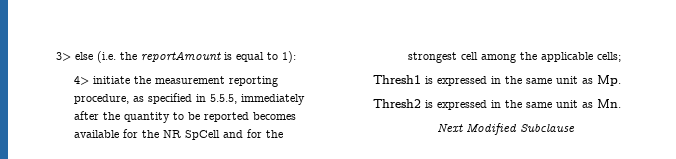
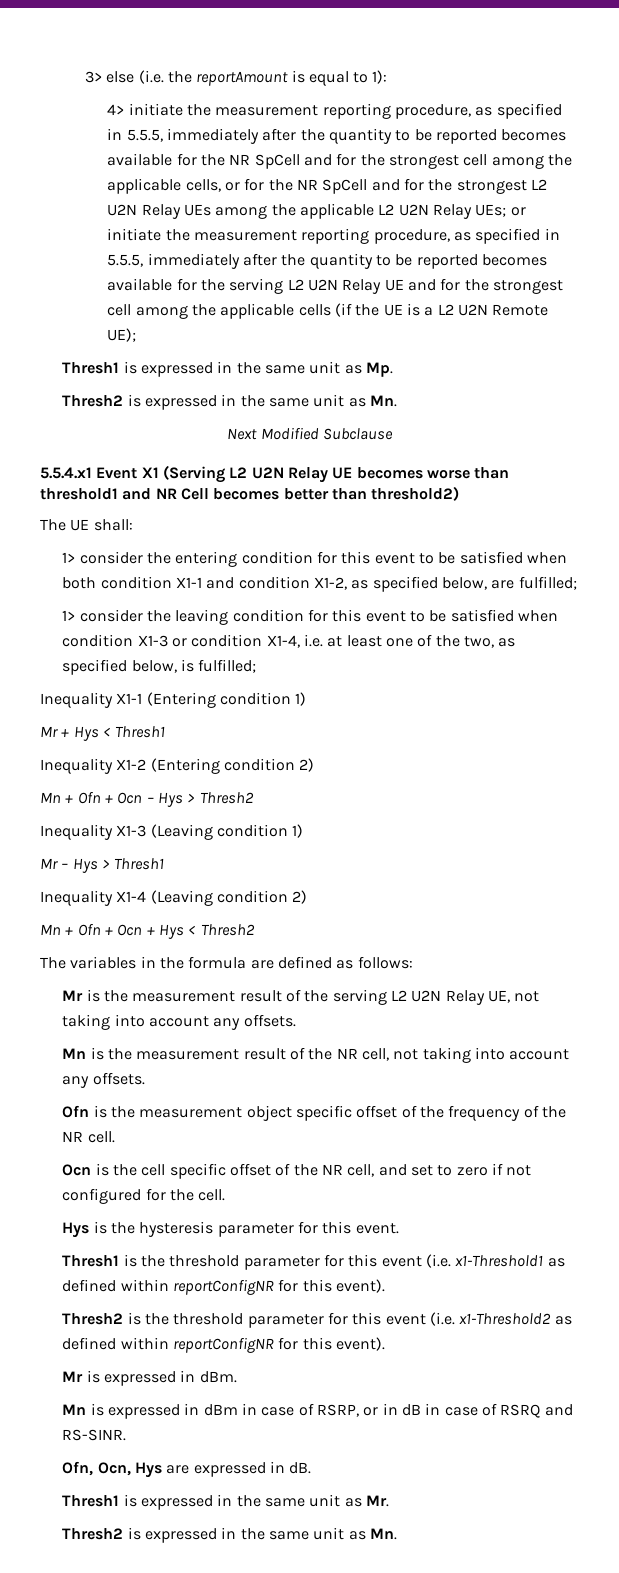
[597,52,622,62] cells; -> [185,178,547,194] [107,203,526,219] [107,228,560,244] [107,253,547,269] [107,278,563,294] [107,303,549,319] [107,328,137,342] cells, or for the NR SpCell and for the strongest L2 U2N Relay UEs among the applicable L2 U2N Relay UEs; or initiate the measurement reporting procedure, as specified in 5.5.5, immediately after the quantity to be reported becomes available for the serving L2 U2N Relay UE and for the strongest cell among the applicable cells (if the UE is a L2 U2N Remote UE);
(575, 127) none -> [40,465,510,483] [40,486,460,501] [40,519,133,531] [62,551,567,567] [62,576,577,592] [62,609,558,625] [62,634,516,648] [62,659,257,675] [40,692,307,708] [40,726,166,741] [40,758,315,774] [40,791,254,807] [40,824,304,840] [40,858,165,873] [40,890,308,906] [40,923,255,939] [40,956,413,969] [62,989,540,1005] [62,1014,296,1030] [62,1047,570,1063] [62,1072,145,1088] [62,1105,566,1121] [62,1131,115,1143] [62,1163,532,1179] [62,1188,226,1204] [62,1221,399,1238] [62,1254,565,1270] [62,1279,386,1295] [62,1312,572,1328] [62,1337,386,1353] [62,1370,237,1386] [62,1403,573,1419] [62,1429,127,1441] [62,1461,312,1478] [62,1494,390,1510] [62,1527,398,1543] // 5.5.4.x1 Event X1 (Serving L2 U2N Relay UE becomes worse than threshold1 and NR Cell becomes better than threshold2) // The UE shall: // 1> consider the entering condition for this event to be satisfied when both condition X1-1 and condition X1-2, as specified below, are fulfilled; // 1> consider the leaving condition for this event to be satisfied when condition X1-3 or condition X1-4, i.e. at least one of the two, as specified below, is fulfilled; // Inequality X1-1 (Entering condition 1) // Mr + Hys < Thresh1 // Inequality X1-2 (Entering condition 2) // Mn + Ofn + Ocn – Hys > Thresh2 // Inequality X1-3 (Leaving condition 1) // Mr – Hys > Thresh1 // Inequality X1-4 (Leaving condition 2) // Mn + Ofn + Ocn + Hys < Thresh2 // The variables in the formula are defined as follows: // Mr is the measurement result of the serving L2 U2N Relay UE, not taking into account any offsets. // Mn is the measurement result of the NR cell, not taking into account any offsets. // Ofn is the measurement object specific offset of the frequency of the NR cell. // Ocn is the cell specific offset of the NR cell, and set to zero if not configured for the cell. // Hys is the hysteresis parameter for this event. // Thresh1 is the threshold parameter for this event (i.e. x1-Threshold1 as defined within reportConfigNR for this event). // Thresh2 is the threshold parameter for this event (i.e. x1-Threshold2 as defined within reportConfigNR for this event). // Mr is expressed in dBm. // Mn is expressed in dBm in case of RSRP, or in dB in case of RSRQ and RS-SINR. // Ofn, Ocn, Hys are expressed in dB. // Thresh1 is expressed in the same unit as Mr. // Thresh2 is expressed in the same unit as Mn.

